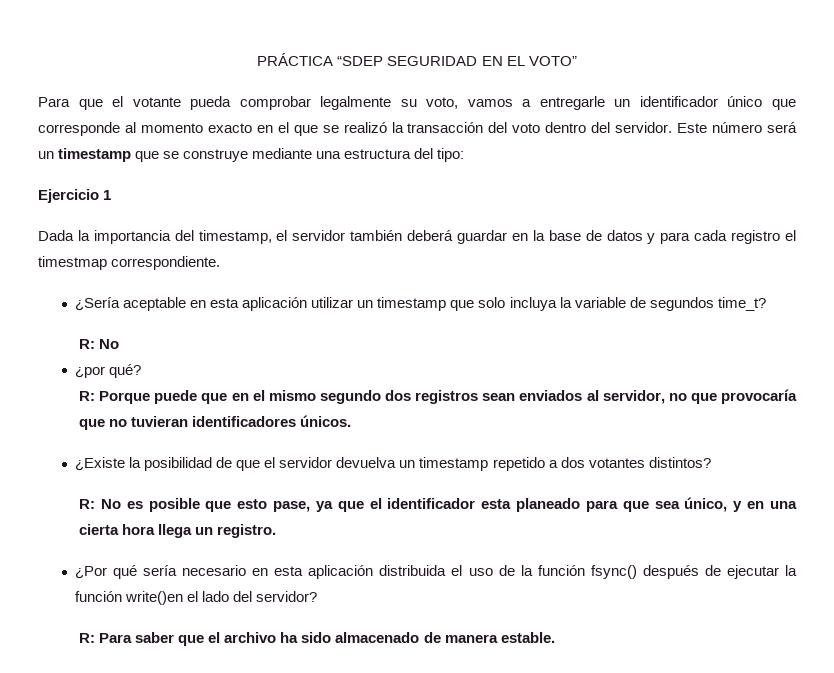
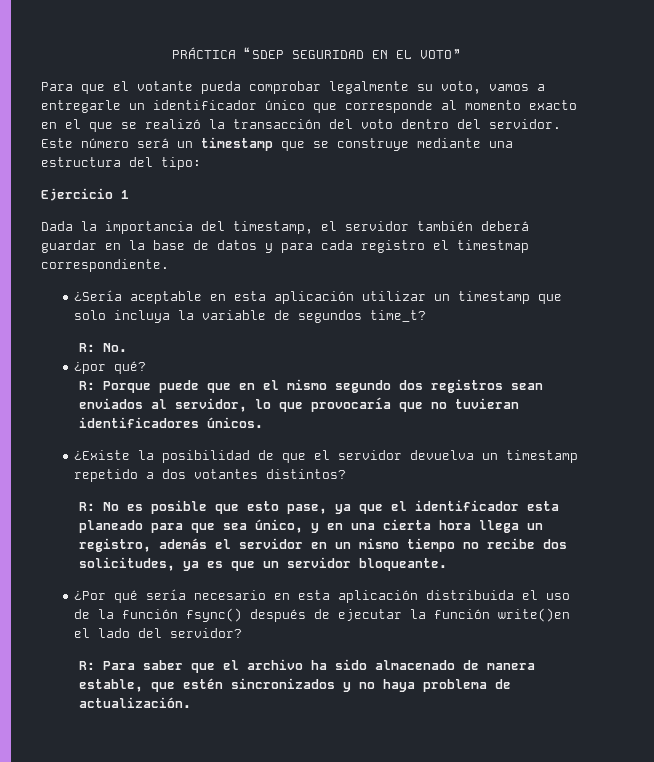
[99,339,120,349] No -> [103,343,128,352] No.
[668,393,687,401] no -> [255,399,272,409] lo
[217,524,277,538] registro. -> [79,538,568,552] [79,557,448,571] registro, además el servidor en un mismo tiempo no recibe dos solicitudes, ya es que un servidor bloqueante.
[500,632,555,643] estable. -> [79,678,512,692] [79,697,192,708] estable, que estén sincronizados y no haya problema de actualización.

